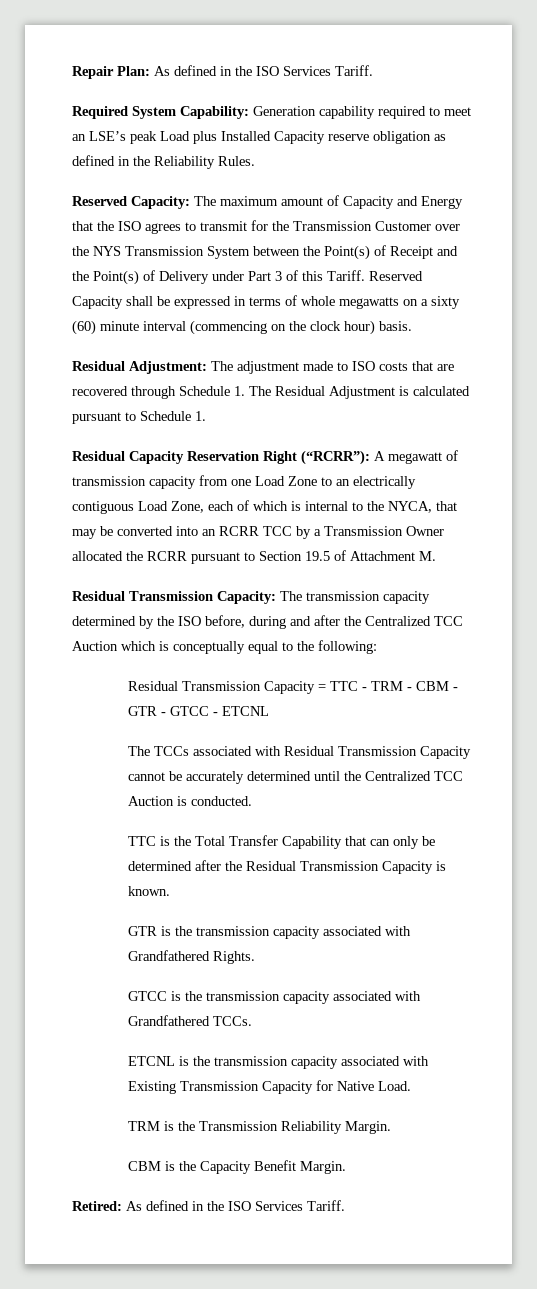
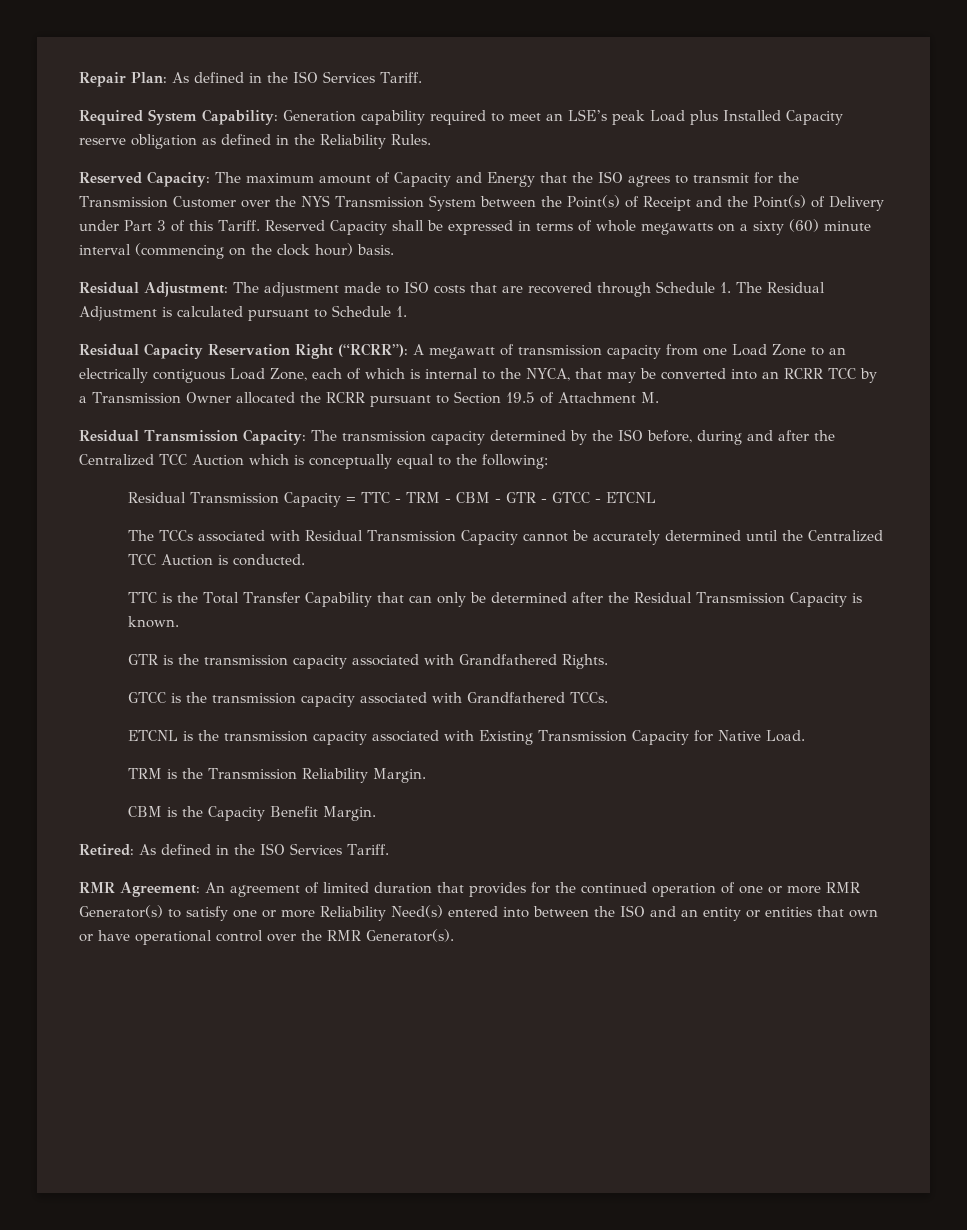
(345, 1205) none -> [79,882,860,897] [79,905,878,921] [79,929,454,945] // RMR Agreement: An agreement of limited duration that provides for the continued operation of one or more RMR Generator(s) to satisfy one or more Reliability Need(s) entered into between the ISO and an entity or entities that own or have operational control over the RMR Generator(s).

